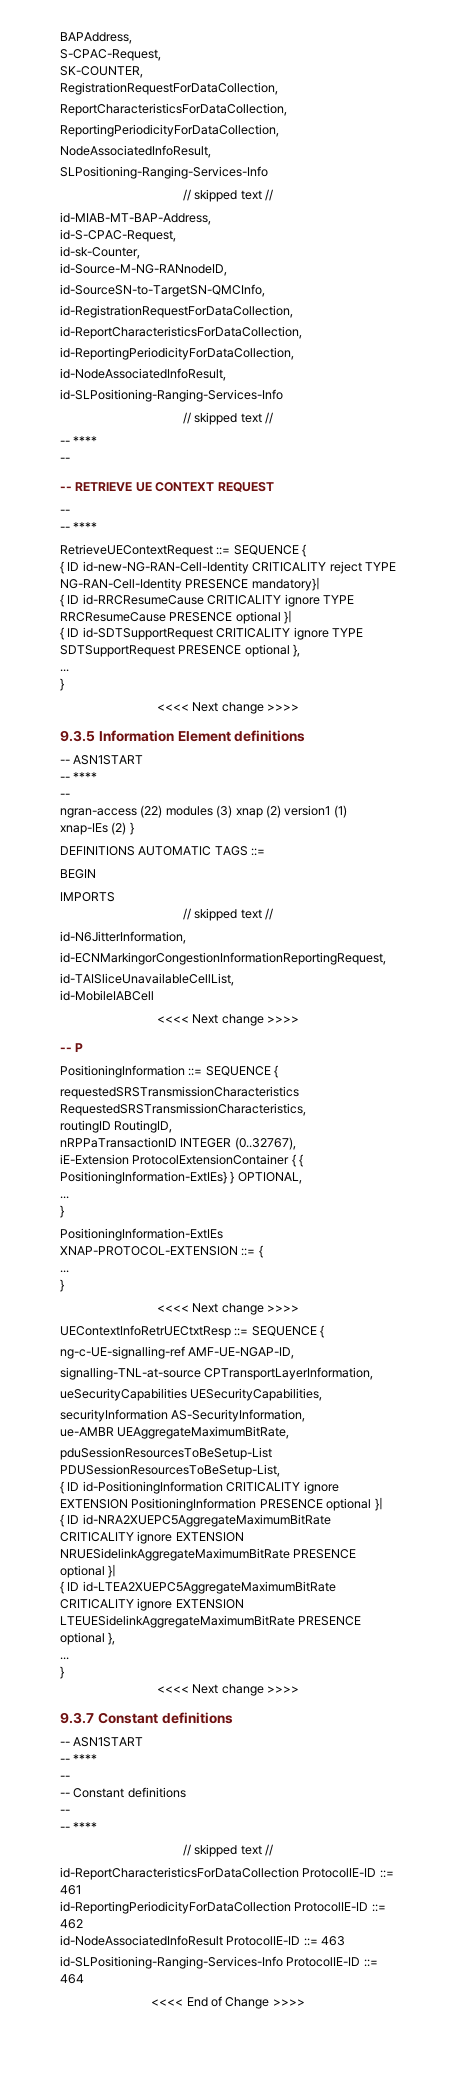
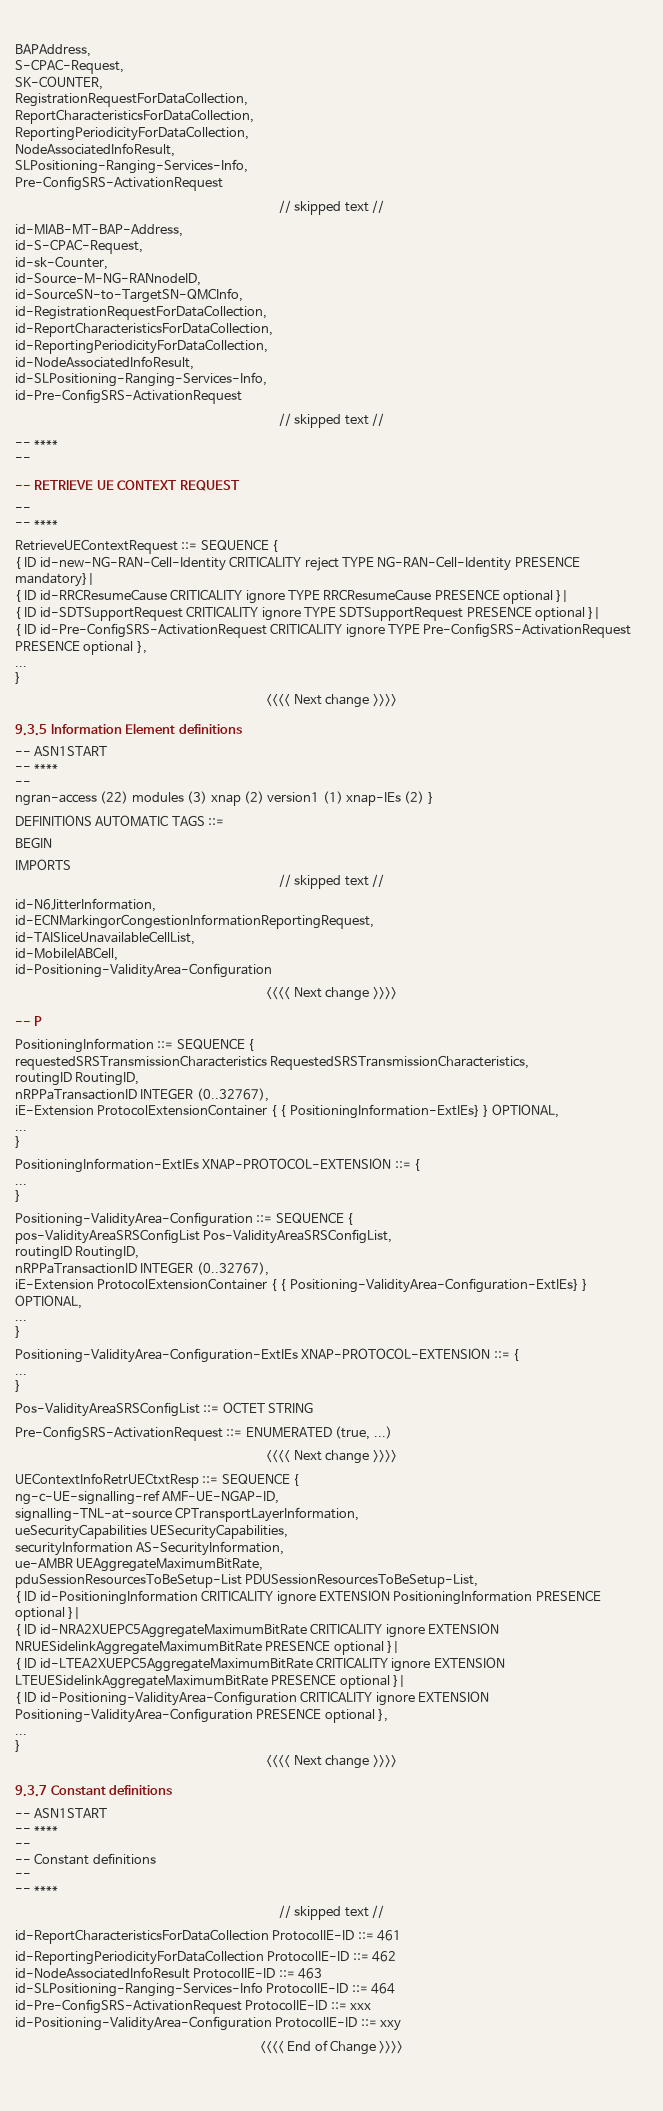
[60,166,268,179] SLPositioning-Ranging-Services-Info -> [15,159,248,174] [15,176,223,191] SLPositioning-Ranging-Services-Info, // Pre-ConfigSRS-ActivationRequest
[60,389,283,402] id-SLPositioning-Ranging-Services-Info -> [15,372,267,387] [15,389,242,404] id-SLPositioning-Ranging-Services-Info, // id-Pre-ConfigSRS-ActivationRequest
(290, 650) none -> [588,607,601,619] [15,623,632,638] [15,640,134,655] }| // { ID id-Pre-ConfigSRS-ActivationRequest CRITICALITY ignore TYPE Pre-ConfigSRS-ActivationRequest PRESENCE optional
[60,990,154,1001] id-MobileIABCell -> [15,947,118,961] [15,963,272,978] id-MobileIABCell, // id-Positioning-ValidityArea-Configuration
(64, 1285) none -> [15,1212,354,1227] [15,1229,393,1244] [15,1246,140,1260] [15,1262,269,1276] [15,1278,588,1293] [15,1295,82,1309] [15,1320,27,1321] [15,1326,21,1338] [15,1348,520,1363] [15,1374,27,1375] [15,1380,21,1392] [15,1402,314,1417] [15,1426,392,1441] // Positioning-ValidityArea-Configuration ::= SEQUENCE { // pos-ValidityAreaSRSConfigList Pos-ValidityAreaSRSConfigList, // routingID RoutingID, // nRPPaTransactionID INTEGER (0..32767), // iE-Extension ProtocolExtensionContainer { { Positioning-ValidityArea-Configuration-ExtIEs} } OPTIONAL, // ... // } // Positioning-ValidityArea-Configuration-ExtIEs XNAP-PROTOCOL-EXTENSION ::= { // ... // } // Pos-ValidityAreaSRSConfigList ::= OCTET STRING // Pre-ConfigSRS-ActivationRequest ::= ENUMERATED (true, ...)
(105, 1638) none -> [393,1675,406,1687] [15,1691,489,1706] [15,1708,375,1723] }| // { ID id-Positioning-ValidityArea-Configuration CRITICALITY ignore EXTENSION Positioning-ValidityArea-Configuration PRESENCE optional
(84, 1979) none -> [15,1999,372,2014] [15,2016,402,2031] // id-Pre-ConfigSRS-ActivationRequest ProtocolIE-ID ::= xxx // id-Positioning-ValidityArea-Configuration ProtocolIE-ID ::= xxy

